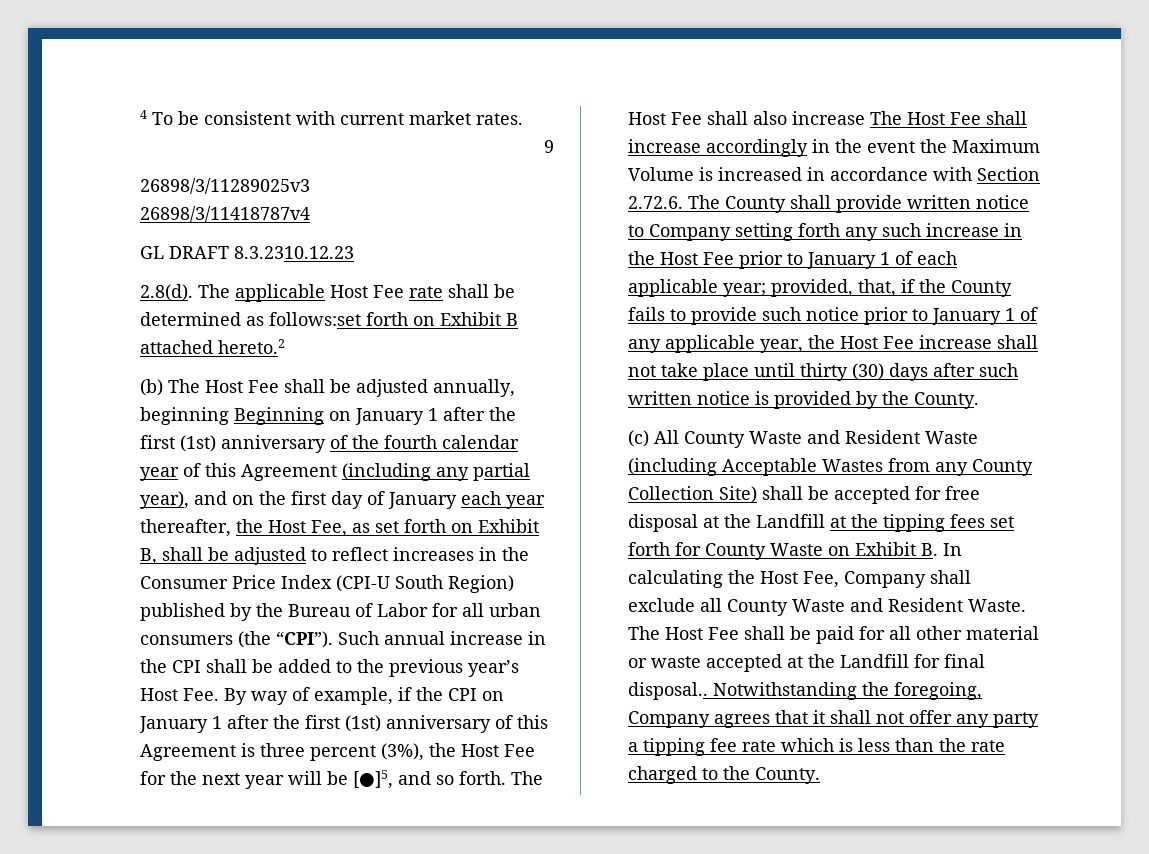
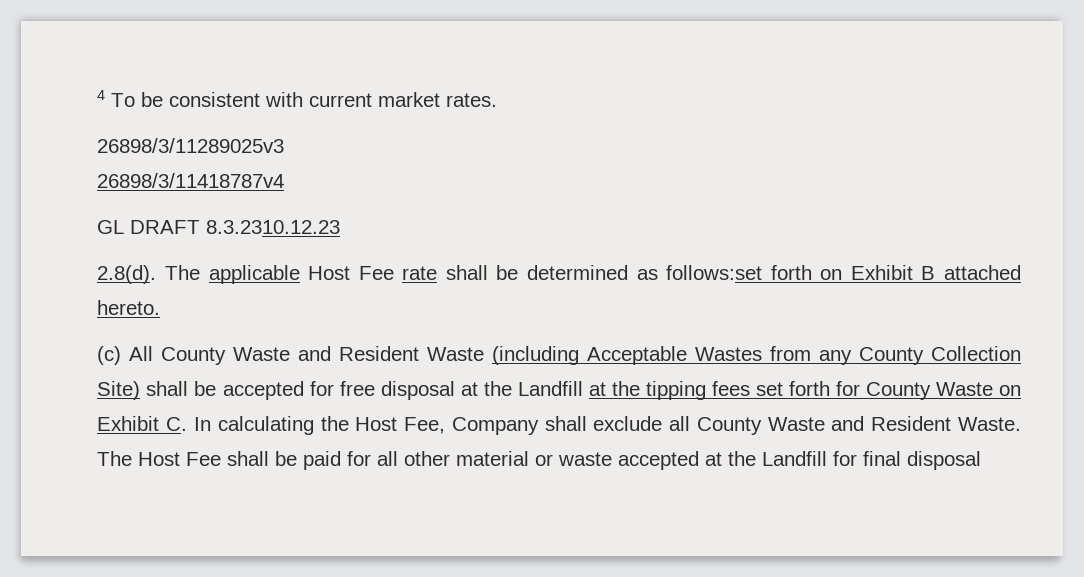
[544,140,554,153] // 9 -> (498, 100) none
[217,339,285,354] [139,379,515,397] [139,407,516,425] [139,435,519,453] [139,463,530,481] [139,491,545,509] [139,519,539,537] [139,547,529,565] [139,575,514,593] [139,603,541,621] [139,631,546,648] [139,659,519,677] [139,687,504,705] [138,715,548,733] [139,743,535,761] [139,770,543,789] [627,111,1027,125] [627,139,1040,157] [627,167,1040,181] [627,195,1029,213] [627,223,1022,241] [627,251,957,269] [627,279,1012,297] [627,307,1038,325] [627,335,1038,353] [627,363,1018,381] [627,391,979,409] hereto.2 // (b) The Host Fee shall be adjusted annually, beginning Beginning on January 1 after the first (1st) anniversary of the fourth calendar year of this Agreement (including any partial year), and on the first day of January each year thereafter, the Host Fee, as set forth on Exhibit B, shall be adjusted to reflect increases in the Consumer Price Index (CPI-U South Region) published by the Bureau of Labor for all urban consumers (the “CPI”). Such annual increase in the CPI shall be added to the previous year’s Host Fee. By way of example, if the CPI on January 1 after the first (1st) anniversary of this Agreement is three percent (3%), the Host Fee for the next year will be [●]5, and so forth. The Host Fee shall also increase The Host Fee shall increase accordingly in the event the Maximum Volume is increased in accordance with Section 2.72.6. The County shall provide written notice to Company setting forth any such increase in the Host Fee prior to January 1 of each applicable year; provided, that, if the County fails to provide such notice prior to January 1 of any applicable year, the Host Fee increase shall not take place until thirty (30) days after such written notice is provided by the County. -> [97,300,161,315] hereto.
[920,543,938,556] B. -> [166,417,188,431] C.
[627,682,982,700] [627,710,1039,728] [627,738,1005,756] [627,766,820,784] disposal.. Notwithstanding the foregoing, Company agrees that it shall not offer any party a tipping fee rate which is less than the rate charged to the County. -> [907,451,982,470] disposal

